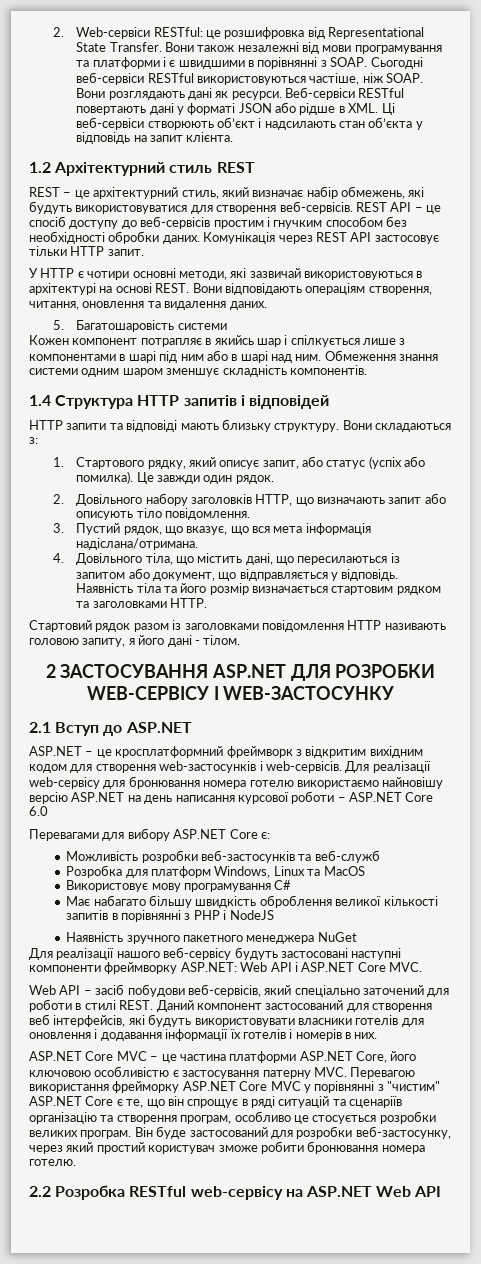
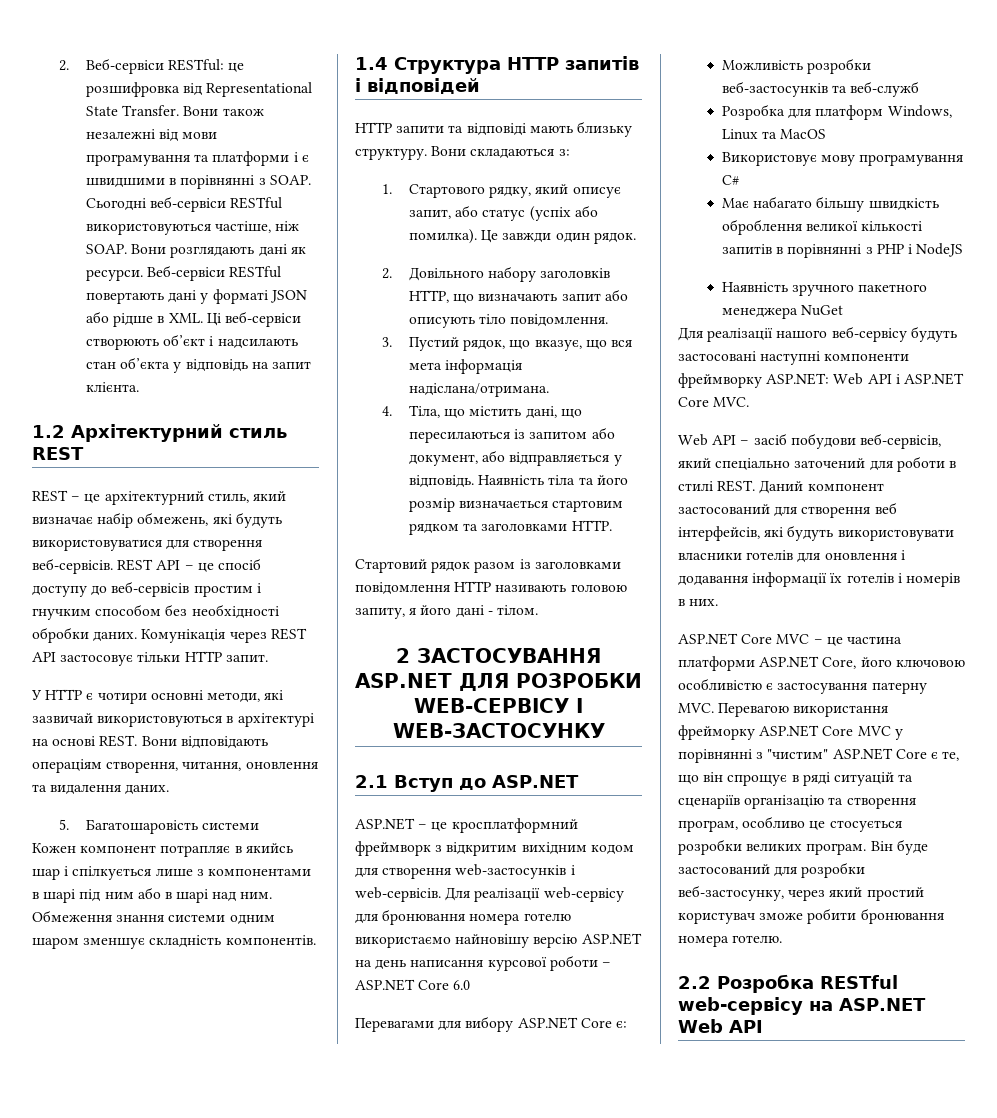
[52,27,151,39] 2. Web-сервіси -> [59,58,165,74] 2. Веб-сервіси
[76,553,173,565] Довільного тіла, -> [409,405,441,418] Тіла,
[218,572,237,581] що -> [482,450,506,462] або

